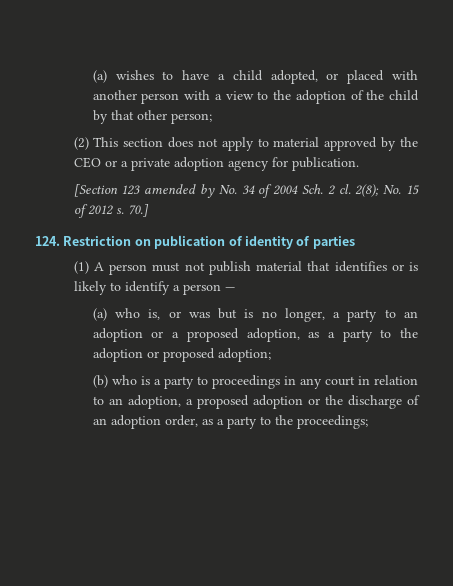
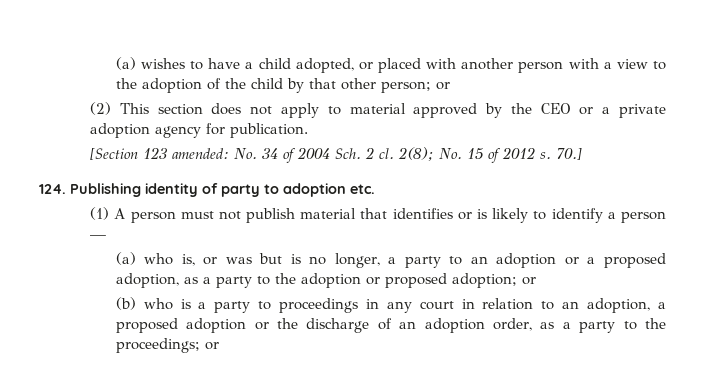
(212, 118) none -> [435,82,450,90] or
[144,184,215,198] amended by -> [172,148,230,159] amended:
[63,235,355,249] Restriction on publication of identity of parties -> [70,183,375,197] Publishing identity of party to adoption etc.
(271, 355) none -> [521,277,536,285] or
(368, 422) none -> [204,342,219,350] or

